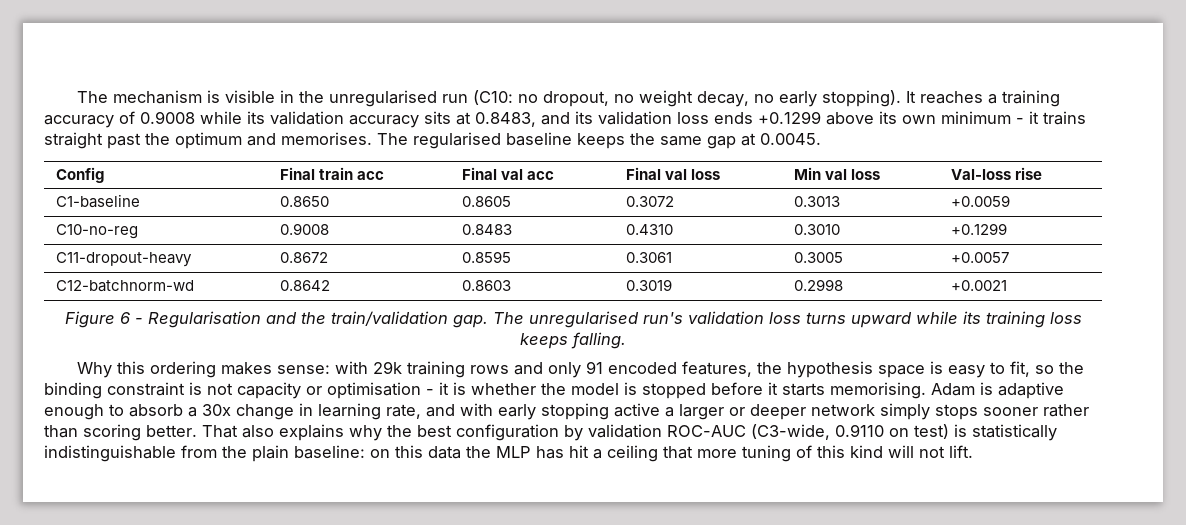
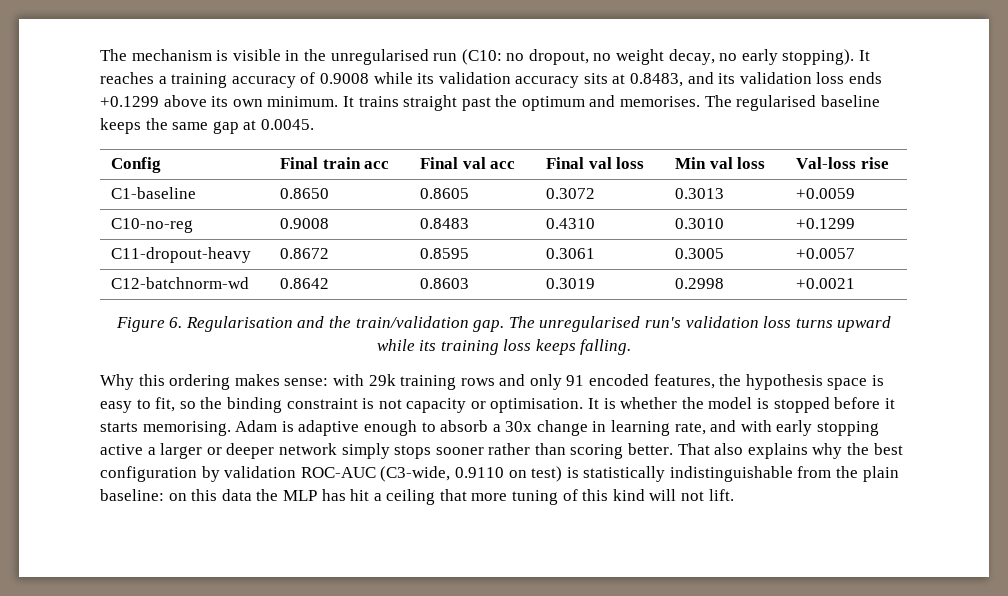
[941,111,1039,124] minimum - it -> [267,96,354,107] minimum. It
[119,312,143,324] 6 - -> [169,317,183,328] 6.
[327,382,449,399] optimisation - it -> [490,398,600,413] optimisation. It

